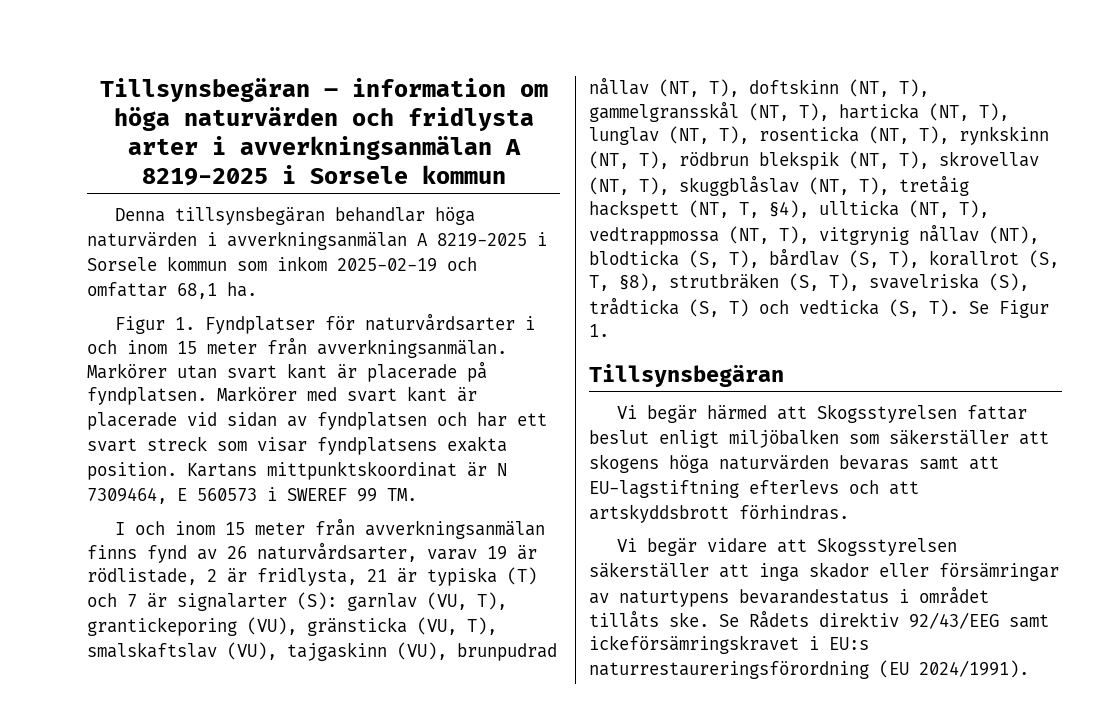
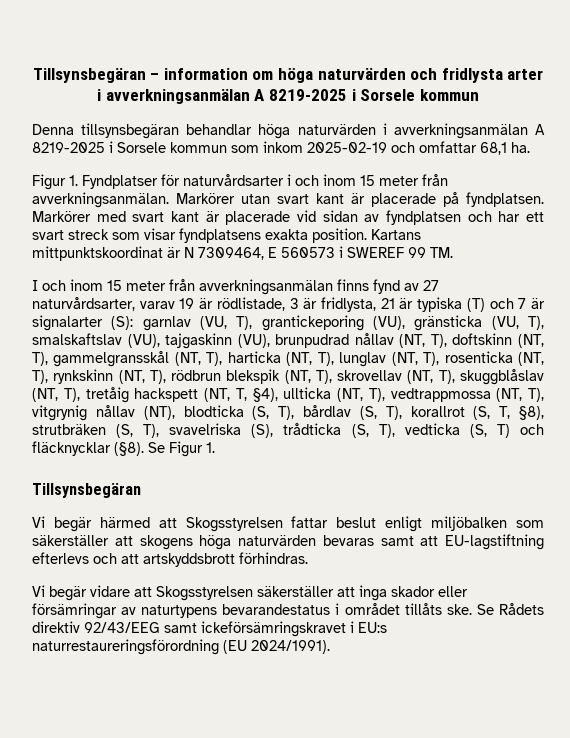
[227,546,247,559] 26 -> [423,280,439,291] 27
[207,569,217,582] 2 -> [289,298,299,309] 3
[729,299,959,317] T) och vedticka (S, T). -> [378,423,544,438] [32,441,144,456] T), vedticka (S, T) och fläcknycklar (§8).

